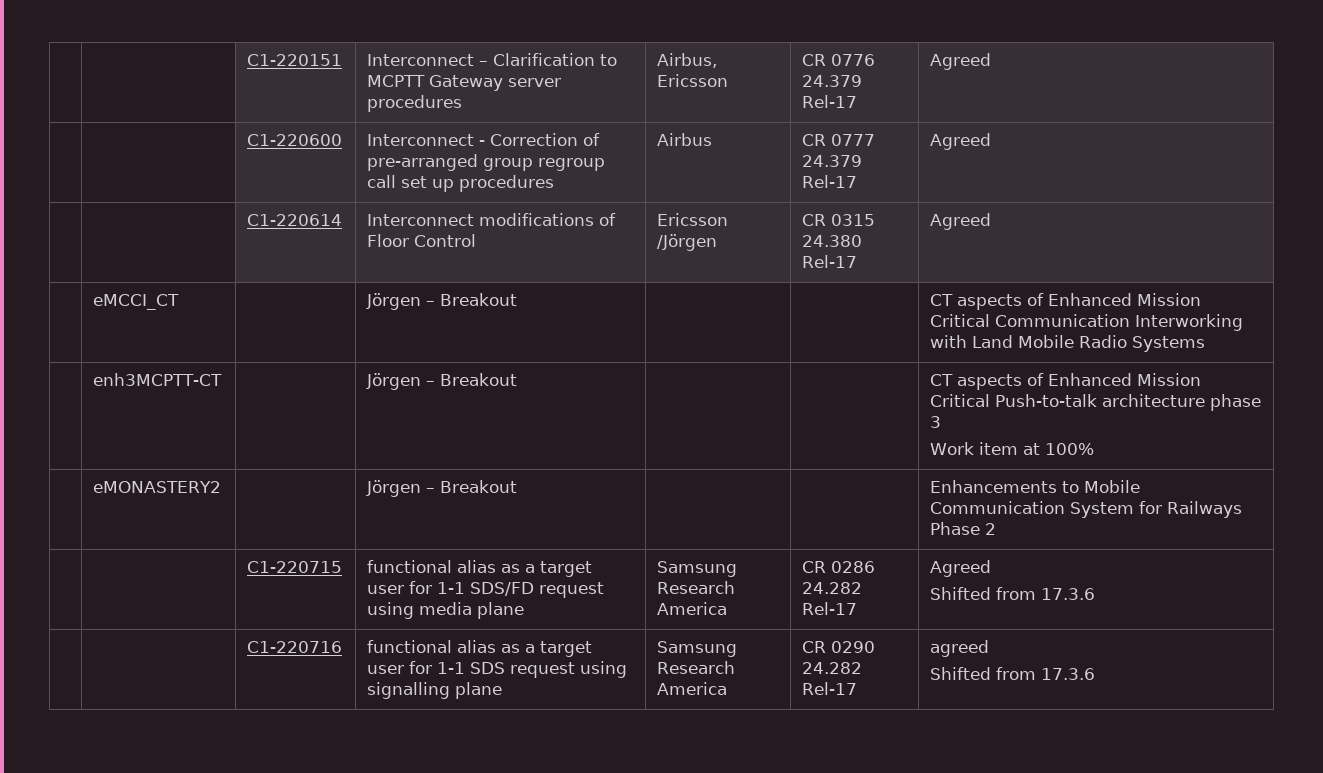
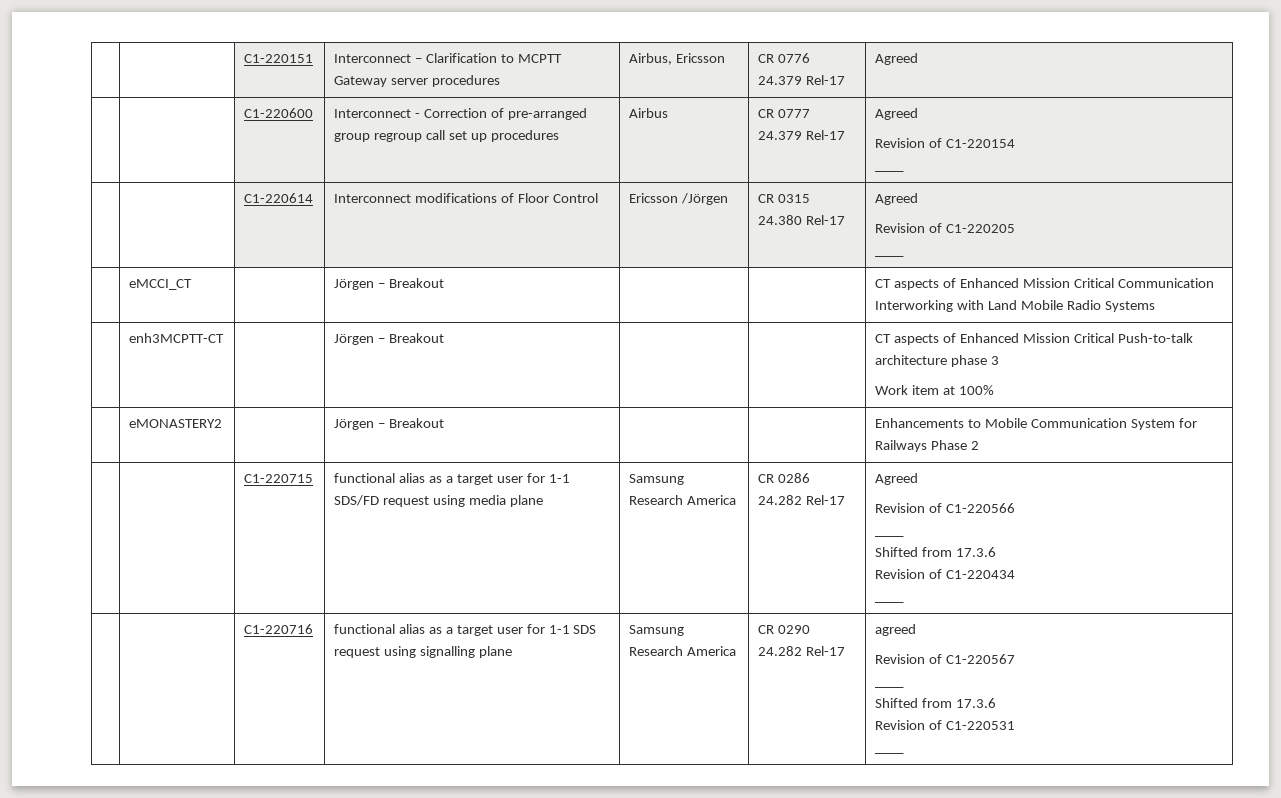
(992, 141) none -> [875,138,1015,148] [875,170,905,172] // Revision of C1-220154 // ____
(992, 221) none -> [875,223,1015,233] [875,255,905,257] // Revision of C1-220205 // ____
[930,587,1096,600] // Shifted from 17.3.6 -> [875,503,1015,513] [875,535,905,537] [875,547,996,557] [875,569,1015,579] [875,601,905,603] // Revision of C1-220566 // ____ // Shifted from 17.3.6 // Revision of C1-220434 // ____
[930,667,1096,680] // Shifted from 17.3.6 -> [875,654,1015,664] [875,686,905,688] [875,698,996,708] [875,720,1015,730] [875,752,905,754] // Revision of C1-220567 // ____ // Shifted from 17.3.6 // Revision of C1-220531 // ____

